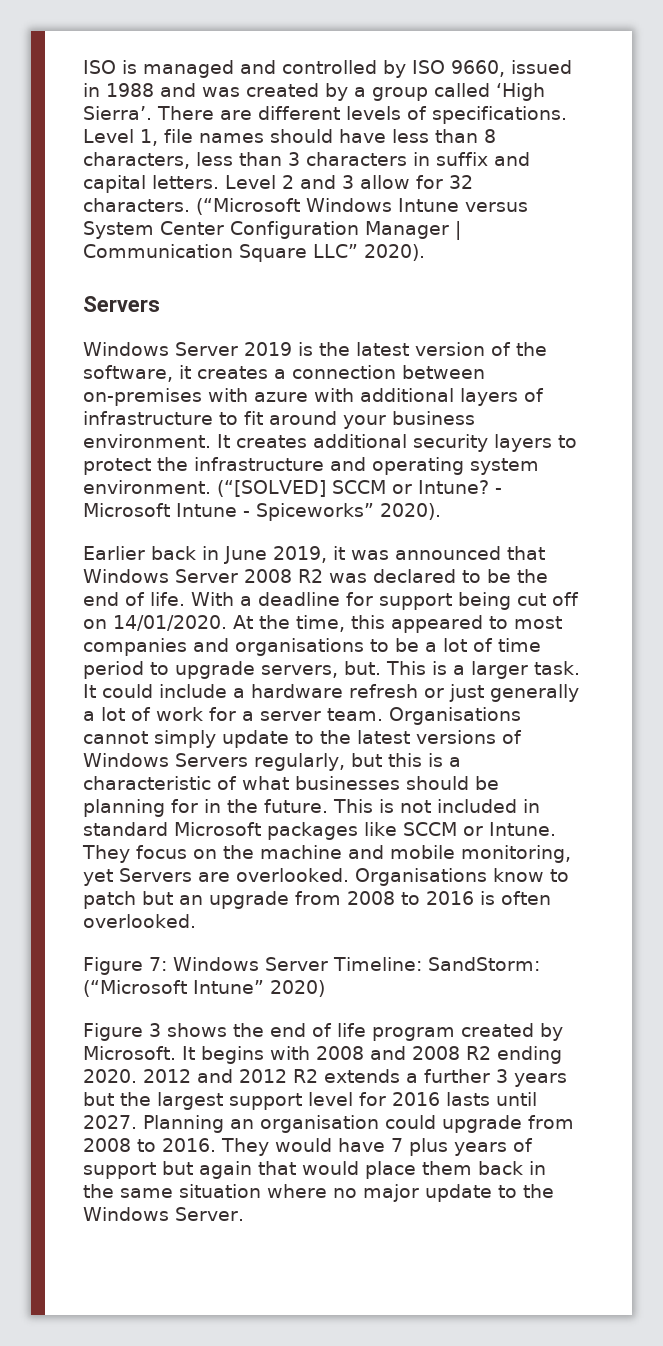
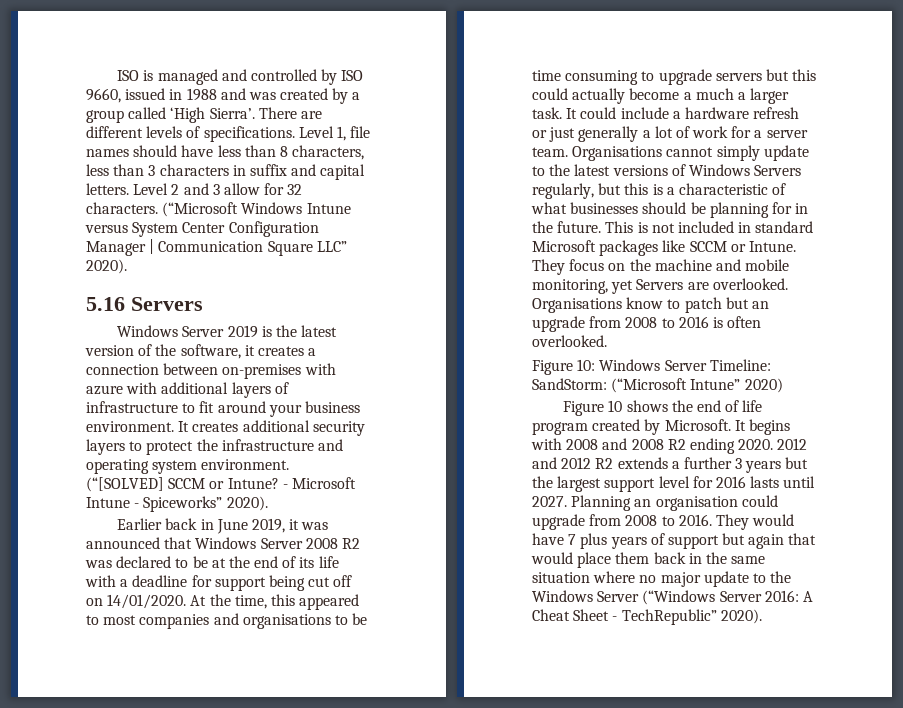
(425, 252) none -> [86,297,125,311] 5.16
[517,569,548,583] [83,592,234,606] the end of life. With -> [211,556,339,568] [85,575,116,587] at the end of its life with
[425,638,541,652] [83,661,447,679] a lot of time period to upgrade servers, but. This is -> [532,69,817,85] [532,88,734,104] time consuming to upgrade servers but this could actually become a much
[148,957,167,971] 7: -> [577,359,596,371] 10:
[148,1023,161,1037] 3 -> [608,400,623,412] 10
[175,1207,244,1221] Server. -> [597,590,813,605] [532,609,762,625] Server (“Windows Server 2016: A Cheat Sheet - TechRepublic” 2020).

